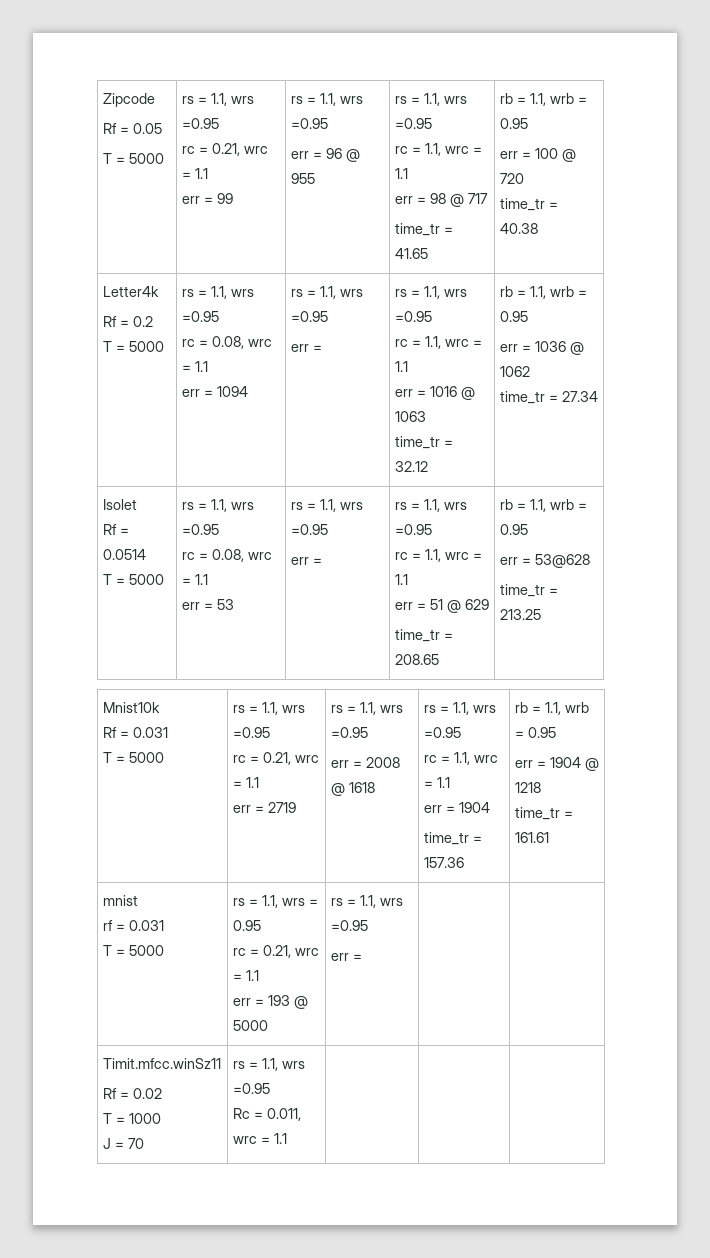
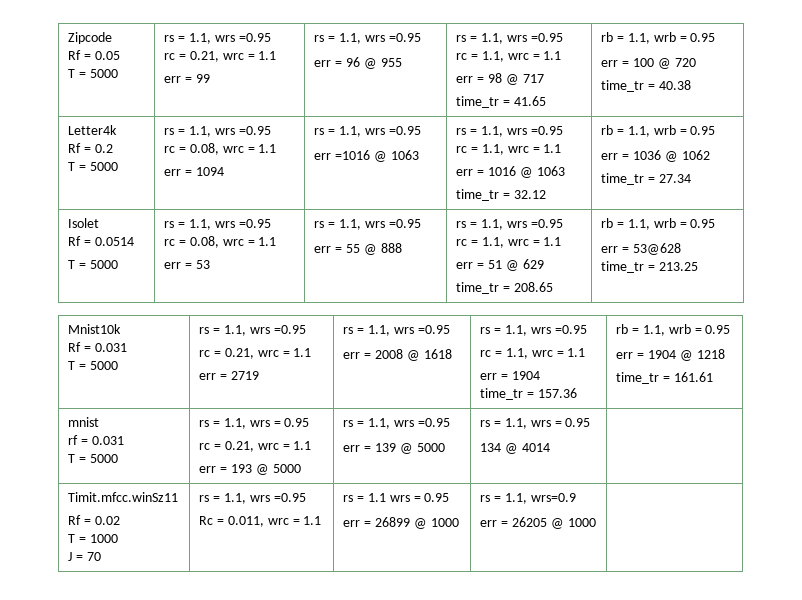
[312,345,322,352] = -> [335,150,419,162] =1016 @ 1063
(322, 561) none -> [345,243,402,255] 55 @ 888
(362, 957) | -> [374,443,445,454] [480,418,591,429] [480,443,550,454] 139 @ 5000 | rs = 1.1, wrs = 0.95 // 134 @ 4014
(287, 1138) | -> [343,493,450,502] [343,517,459,529] [480,493,576,504] [480,517,596,529] rs = 1.1 wrs = 0.95 // err = 26899 @ 1000 | rs = 1.1, wrs=0.9 // err = 26205 @ 1000

